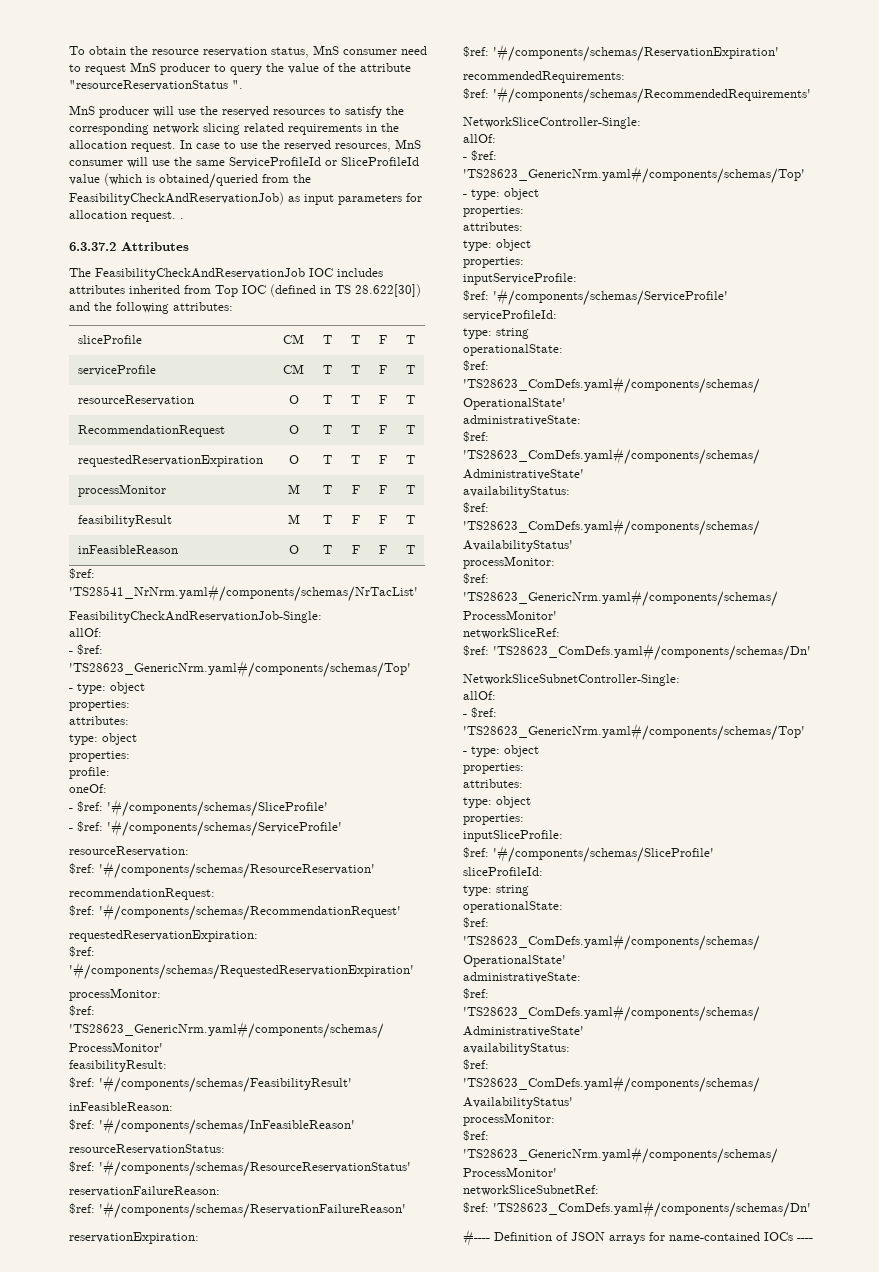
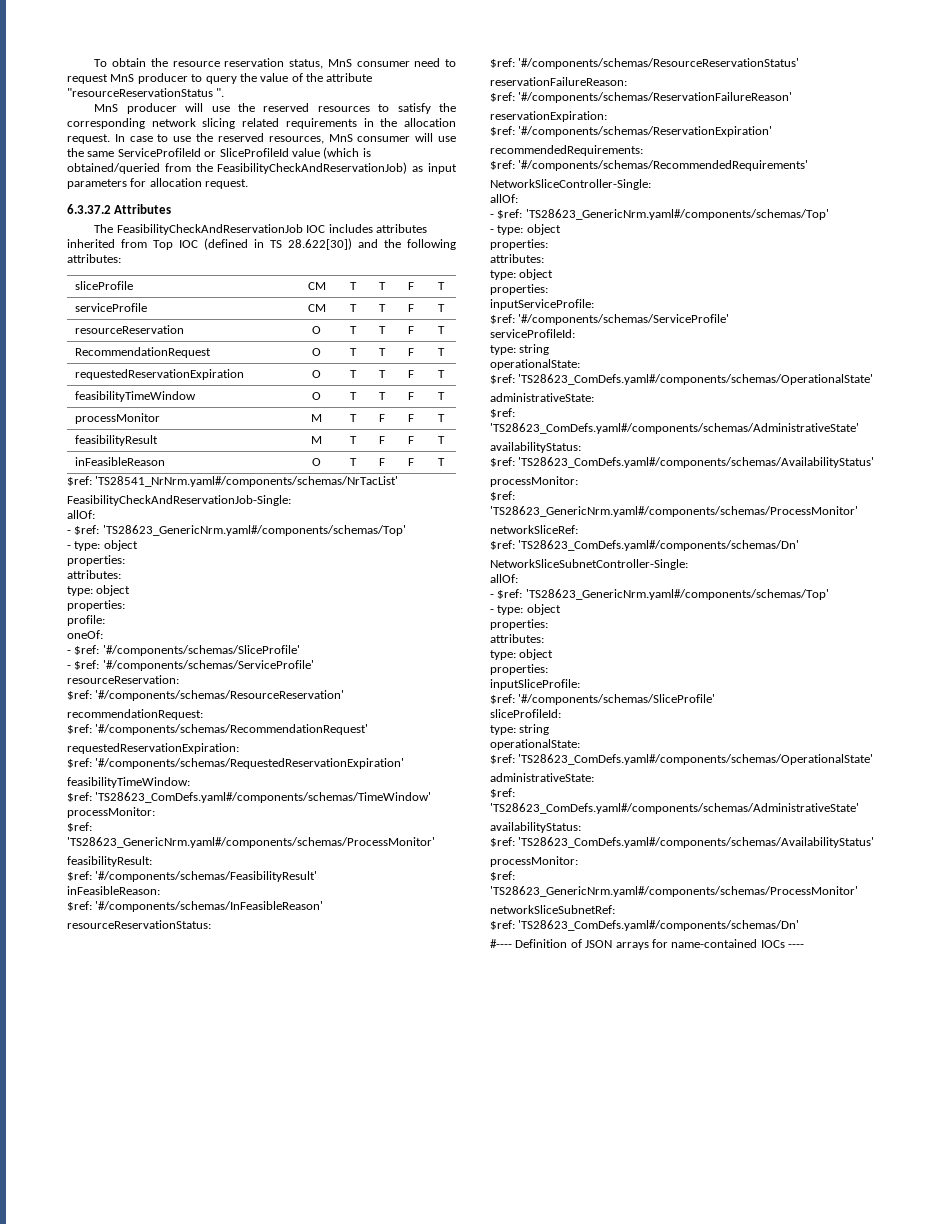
[180,218,184,219] . -> (249, 184) none
(415, 459) none -> [75,391,197,402] [312,392,321,400] [350,392,357,400] [379,392,386,400] [408,392,414,400] [437,392,445,400] // feasibilityTimeWindow | O | T | T | F | T
(414, 971) none -> [67,777,190,788] [67,792,432,803] feasibilityTimeWindow: // $ref: 'TS28623_ComDefs.yaml#/components/schemas/TimeWindow'

